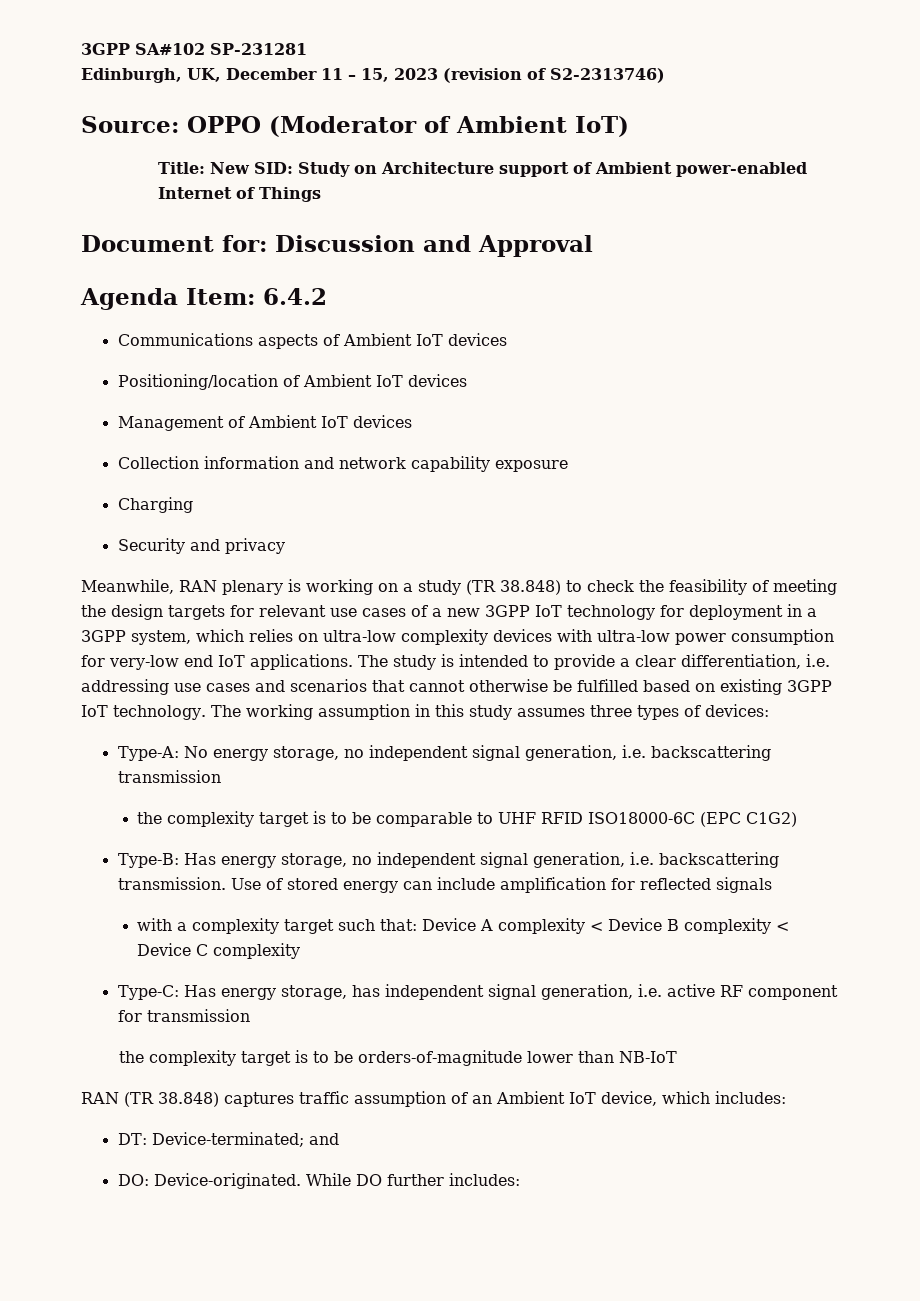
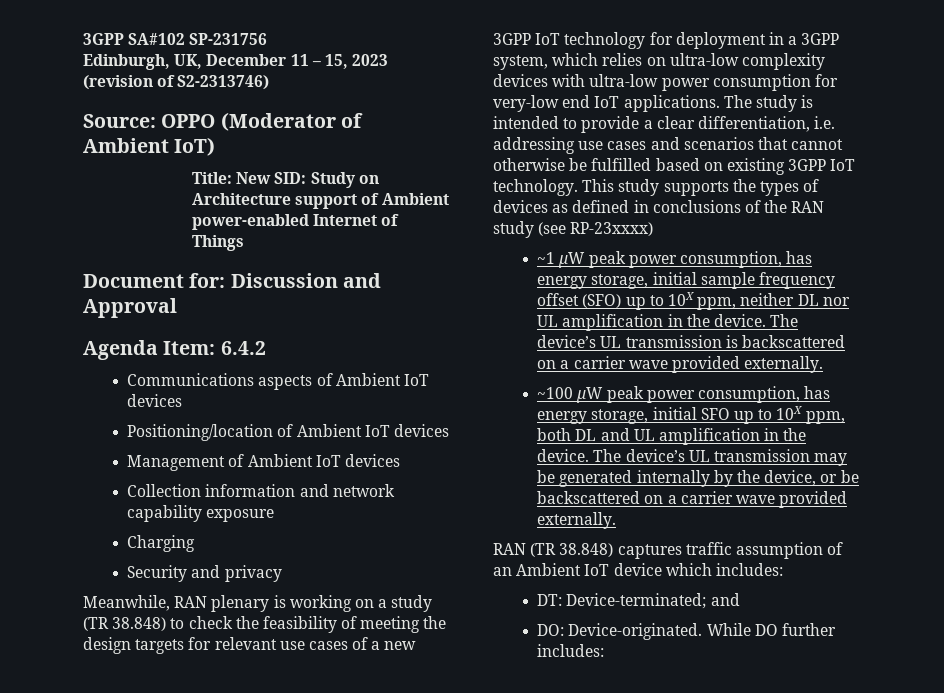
[210,43,307,55] SP-231281 -> [189,33,268,45] SP-231756
[210,704,769,720] [117,745,771,761] [117,770,221,783] [136,811,797,827] [117,852,779,868] [117,877,772,893] [136,918,789,934] [136,943,300,959] [117,984,838,1000] [117,1009,250,1022] [119,1050,678,1066] The working assumption in this study assumes three types of devices: // Type-A: No energy storage, no independent signal generation, i.e. backscattering transmission // the complexity target is to be comparable to UHF RFID ISO18000-6C (EPC C1G2) // Type-B: Has energy storage, no independent signal generation, i.e. backscattering transmission. Use of stored energy can include amplification for reflected signals // with a complexity target such that: Device A complexity < Device B complexity < Device C complexity // Type-C: Has energy storage, has independent signal generation, i.e. active RF component for transmission // the complexity target is to be orders-of-magnitude lower than NB-IoT -> [582,179,820,196] [493,200,825,213] [493,221,654,238] [537,251,813,268] [537,272,836,289] [537,292,850,310] [537,314,799,331] [537,335,846,348] [537,356,824,373] [537,386,831,403] [537,406,845,424] [537,428,807,445] [537,449,848,466] [537,470,859,487] [537,491,848,508] [537,512,617,529] This study supports the types of devices as defined in conclusions of the RAN study (see RP-23xxxx) // ~1 µW peak power consumption, has energy storage, initial sample frequency offset (SFO) up to 10X ppm, neither DL nor UL amplification in the device. The device’s UL transmission is backscattered on a carrier wave provided externally. // ~100 µW peak power consumption, has energy storage, initial SFO up to 10X ppm, both DL and UL amplification in the device. The device’s UL transmission may be generated internally by the device, or be backscattered on a carrier wave provided externally.
[601,1091,657,1106] device, -> [613,563,662,576] device

